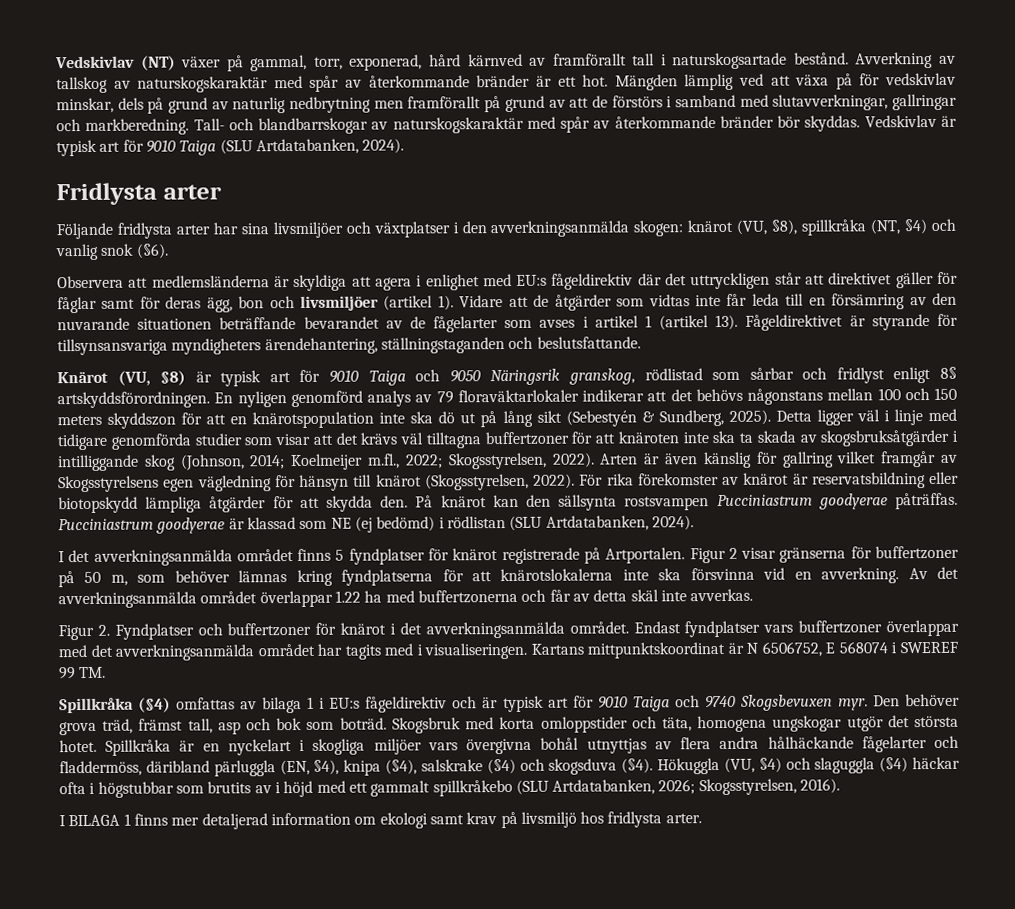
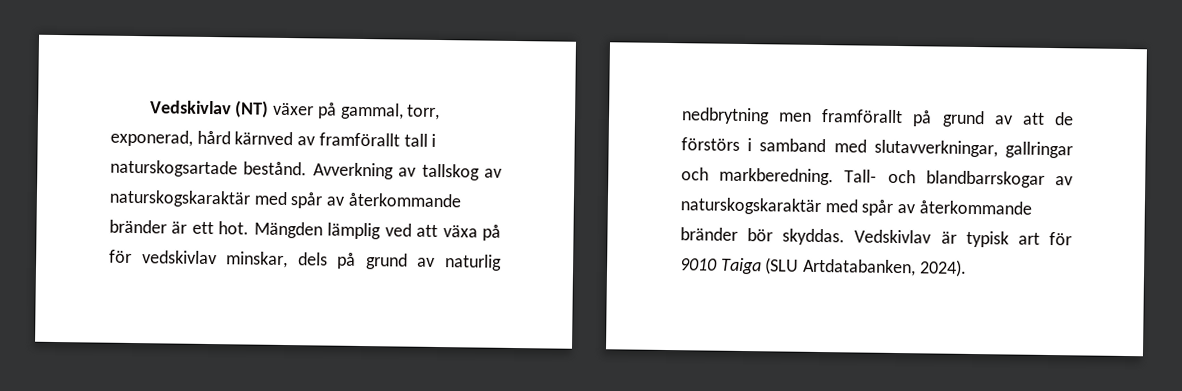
[56,182,222,206] [56,218,957,240] [56,243,169,261] [57,271,958,292] [57,292,957,314] [57,313,958,333] [57,336,641,356] [57,366,957,387] [57,387,957,409] [57,408,957,429] [57,429,958,451] [57,450,959,472] [58,471,959,493] [58,492,958,514] [58,515,694,534] [58,545,959,566] [58,566,960,588] [58,588,754,609] [58,619,960,641] [58,641,958,661] [58,666,107,680] [59,693,960,714] [59,715,960,736] [59,735,960,756] [59,756,961,777] [59,778,841,798] [59,811,702,830] // Fridlysta arter // Följande fridlysta arter har sina livsmiljöer och växtplatser i den avverkningsanmälda skogen: knärot (VU, §8), spillkråka (NT, §4) och vanlig snok (§6). // Observera att medlemsländerna är skyldiga att agera i enlighet med EU:s fågeldirektiv där det uttryckligen står att direktivet gäller för fåglar samt för deras ägg, bon och livsmiljöer (artikel 1). Vidare att de åtgärder som vidtas inte får leda till en försämring av den nuvarande situationen beträffande bevarandet av de fågelarter som avses i artikel 1 (artikel 13). Fågeldirektivet är styrande för tillsynsansvariga myndigheters ärendehantering, ställningstaganden och beslutsfattande. // Knärot (VU, §8) är typisk art för 9010 Taiga och 9050 Näringsrik granskog, rödlistad som sårbar och fridlyst enligt 8§ artskyddsförordningen. En nyligen genomförd analys av 79 floraväktarlokaler indikerar att det behövs någonstans mellan 100 och 150 meters skyddszon för att en knärotspopulation inte ska dö ut på lång sikt (Sebestyén & Sundberg, 2025). Detta ligger väl i linje med tidigare genomförda studier som visar att det krävs väl tilltagna buffertzoner för att knäroten inte ska ta skada av skogsbruksåtgärder i intilliggande skog (Johnson, 2014; Koelmeijer m.fl., 2022; Skogsstyrelsen, 2022). Arten är även känslig för gallring vilket framgår av Skogsstyrelsens egen vägledning för hänsyn till knärot (Skogsstyrelsen, 2022). För rika förekomster av knärot är reservatsbildning eller biotopskydd lämpliga åtgärder för att skydda den. På knärot kan den sällsynta rostsvampen Pucciniastrum goodyerae påträffas. Pucciniastrum goodyerae är klassad som NE (ej bedömd) i rödlistan (SLU Artdatabanken, 2024). // I det avverkningsanmälda området finns 5 fyndplatser för knärot registrerade på Artportalen. Figur 2 visar gränserna för buffertzoner på 50 m, som behöver lämnas kring fyndplatserna för att knärotslokalerna inte ska försvinna vid en avverkning. Av det avverkningsanmälda området överlappar 1.22 ha med buffertzonerna och får av detta skäl inte avverkas. // Figur 2. Fyndplatser och buffertzoner för knärot i det avverkningsanmälda området. Endast fyndplatser vars buffertzoner överlappar med det avverkningsanmälda området har tagits med i visualiseringen. Kartans mittpunktskoordinat är N 6506752, E 568074 i SWEREF 99 TM. // Spillkråka (§4) omfattas av bilaga 1 i EU:s fågeldirektiv och är typisk art för 9010 Taiga och 9740 Skogsbevuxen myr. Den behöver grova träd, främst tall, asp och bok som boträd. Skogsbruk med korta omloppstider och täta, homogena ungskogar utgör det största hotet. Spillkråka är en nyckelart i skogliga miljöer vars övergivna bohål utnyttjas av flera andra hålhäckande fågelarter och fladdermöss, däribland pärluggla (EN, §4), knipa (§4), salskrake (§4) och skogsduva (§4). Hökuggla (VU, §4) och slaguggla (§4) häckar ofta i högstubbar som brutits av i höjd med ett gammalt spillkråkebo (SLU Artdatabanken, 2026; Skogsstyrelsen, 2016). // I BILAGA 1 finns mer detaljerad information om ekologi samt krav på livsmiljö hos fridlysta arter. -> (967, 268) none

